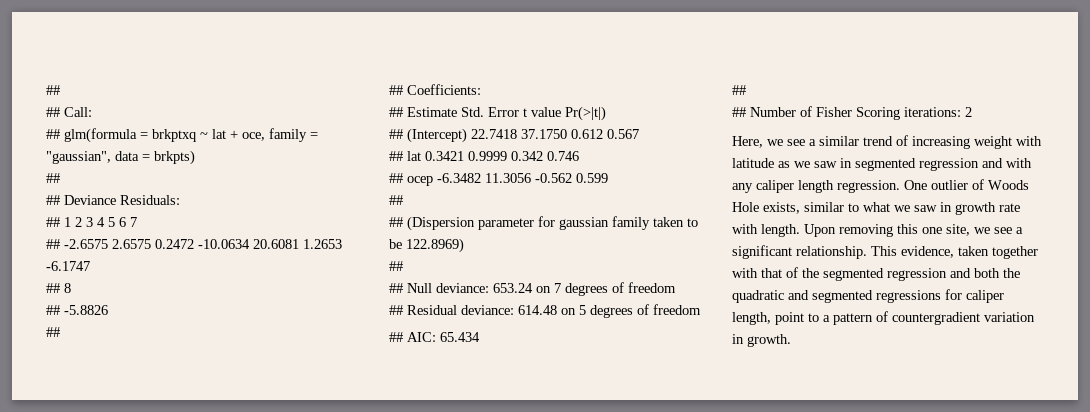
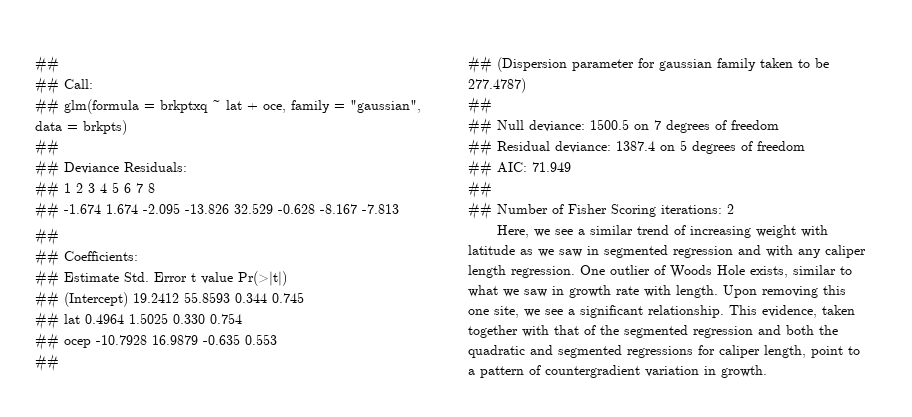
[46,239,342,249] [46,261,90,271] [46,283,71,293] [46,305,108,315] // ## -2.6575 2.6575 0.2472 -10.0634 20.6081 1.2653 -6.1747 // ## 8 // ## -5.8826 -> [148,183,155,193] [35,202,399,220] 8 // ## -1.674 1.674 -2.095 -13.826 32.529 -0.628 -8.167 -7.813
[471,129,639,139] [389,151,579,161] [389,173,608,186] 22.7418 37.1750 0.612 0.567 // ## lat 0.3421 0.9999 0.342 0.746 // ## ocep -6.3482 11.3056 -0.562 0.599 -> [133,292,304,303] [35,312,242,330] [35,333,277,351] 19.2412 55.8593 0.344 0.745 // ## lat 0.4964 1.5025 0.330 0.754 // ## ocep -10.7928 16.9879 -0.635 0.553
[406,238,464,253] 122.8969) -> [468,78,526,93] 277.4787)
[493,283,533,293] 653.24 -> [590,119,629,130] 1500.5
[518,305,557,315] 614.48 -> [616,141,655,151] 1387.4
[440,332,480,342] 65.434 -> [532,162,571,172] 71.949

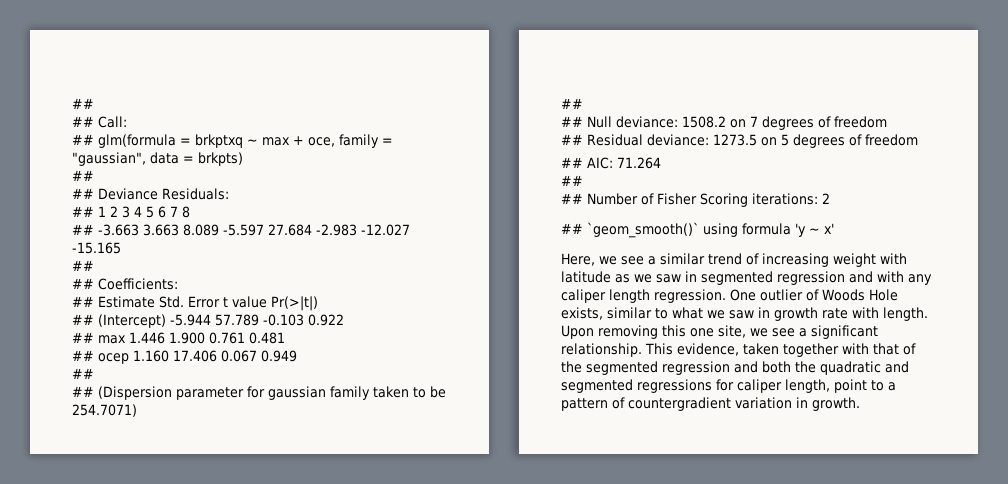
[226,100,242,110] lat -> [262,137,290,146] max
[64,203,399,214] -1.674 1.674 -2.095 -13.826 32.529 -0.628 -8.167 -7.813 -> [98,224,410,236] [72,242,121,254] -3.663 3.663 8.089 -5.597 27.684 -2.983 -12.027 -15.165
[133,292,304,303] [35,312,242,330] [35,333,277,351] 19.2412 55.8593 0.344 0.745 // ## lat 0.4964 1.5025 0.330 0.754 // ## ocep -10.7928 16.9879 -0.635 0.553 -> [170,314,344,326] [72,332,285,344] [72,350,297,364] -5.944 57.789 -0.103 0.922 // ## max 1.446 1.900 0.761 0.481 // ## ocep 1.160 17.406 0.067 0.949
[468,78,526,93] 277.4787) -> [72,404,137,417] 254.7071)
[590,119,629,130] 1500.5 -> [682,116,726,128] 1508.2
[616,141,655,151] 1387.4 -> [713,134,757,146] 1273.5
[532,162,571,172] 71.949 -> [617,157,661,169] 71.264
(734, 209) none -> [561,222,834,238] // ## `geom_smooth()` using formula 'y ~ x'

